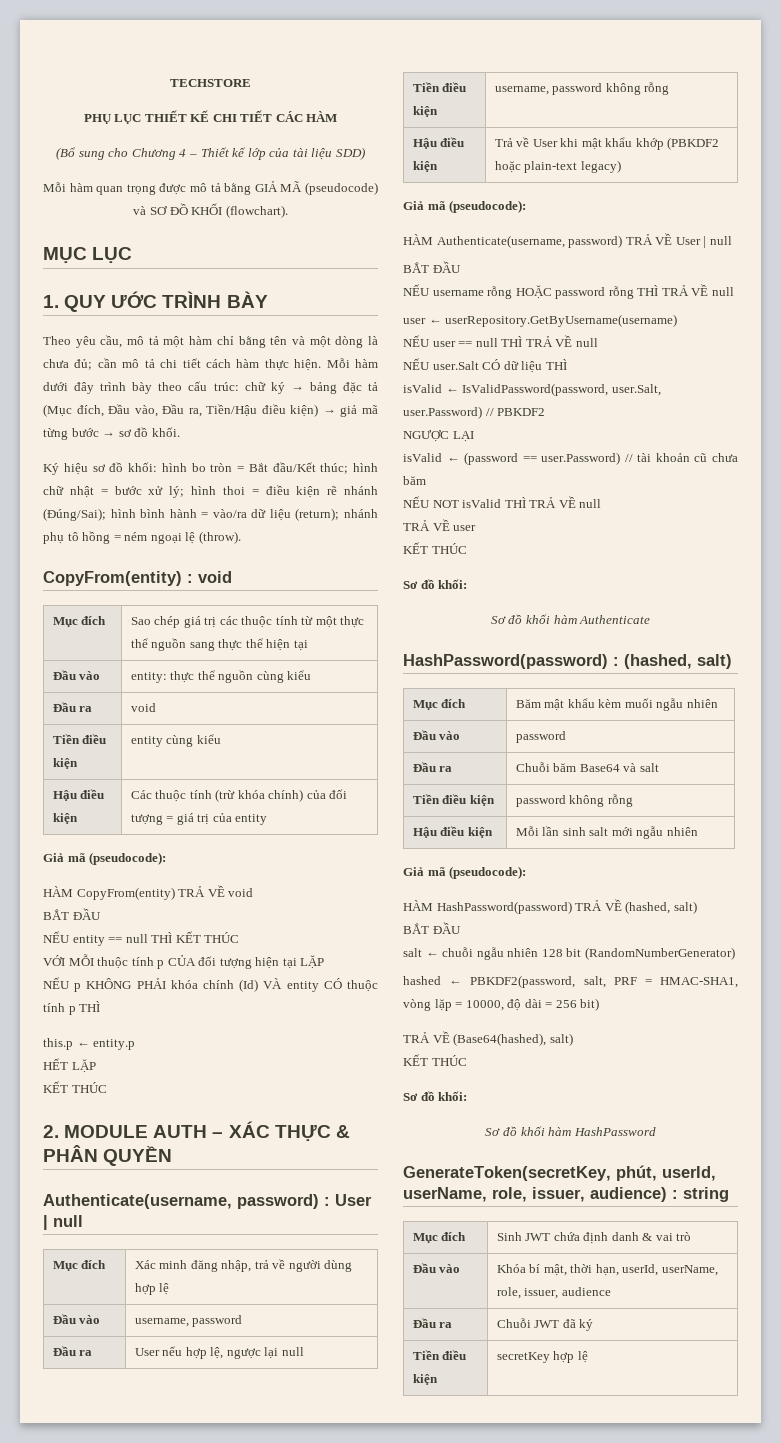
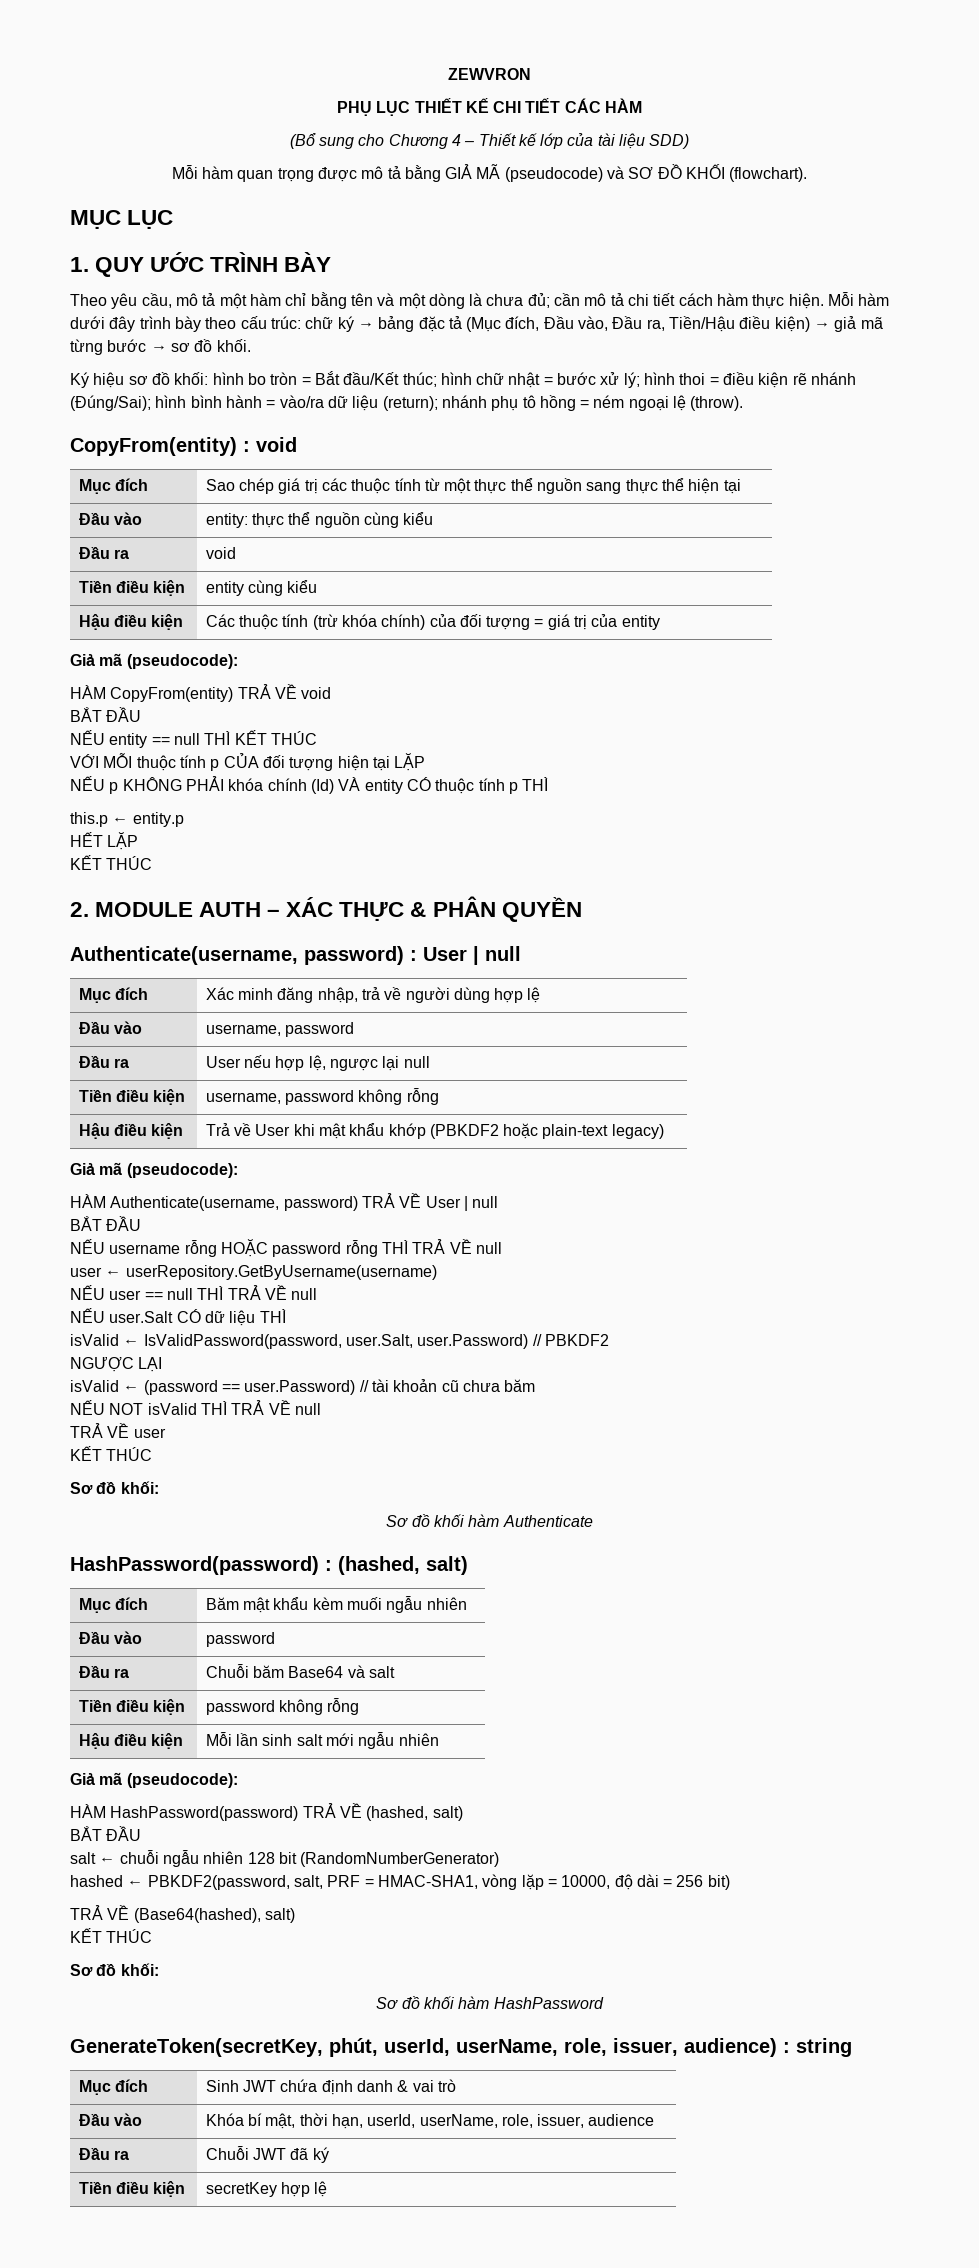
[170,79,251,87] TECHSTORE -> [448,68,531,80] ZEWVRON

